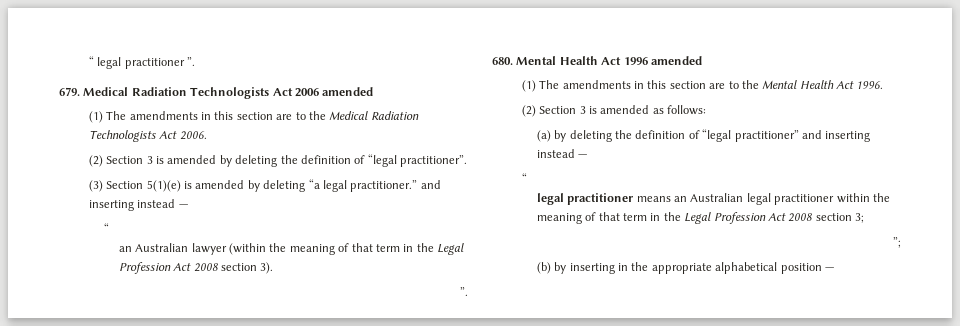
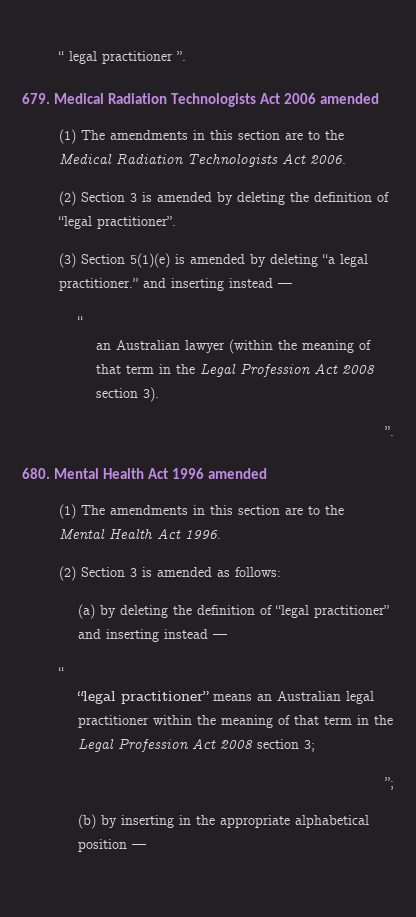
[536,193,634,205] legal practitioner -> [76,691,209,704] “legal practitioner”

